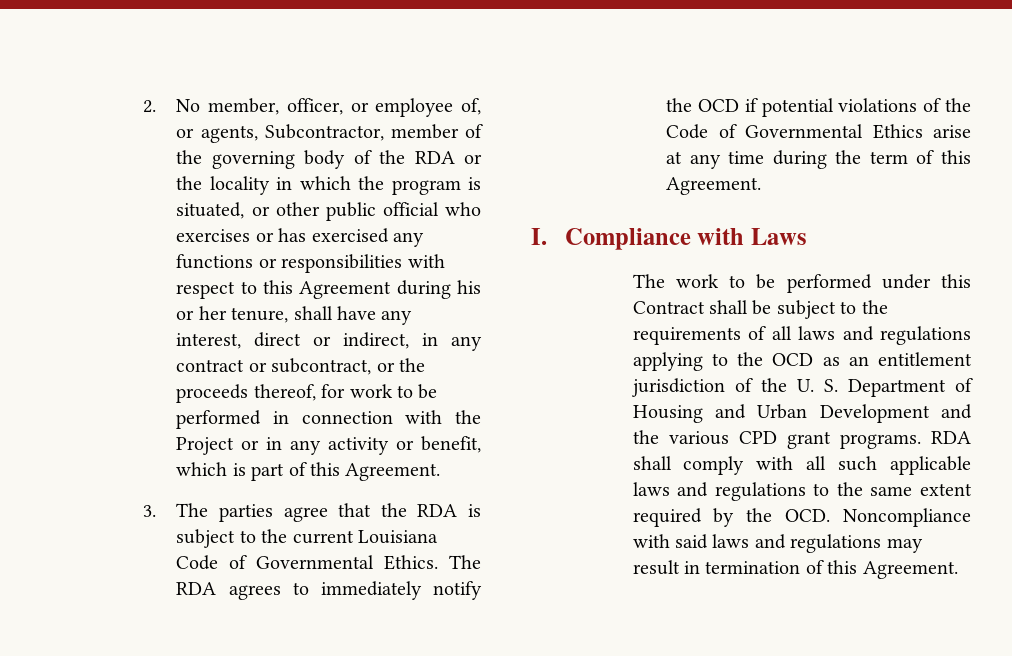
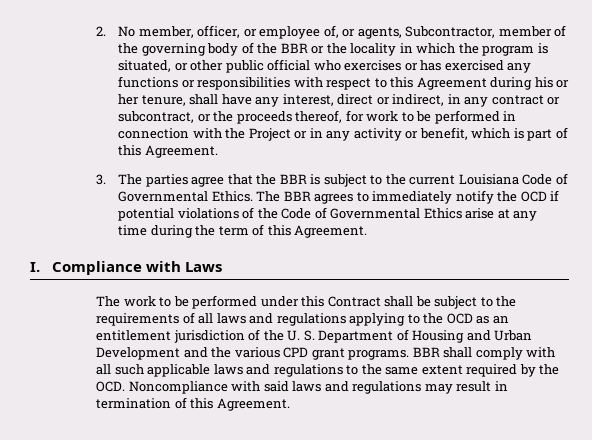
[414,151,455,164] RDA -> [280,43,308,53] BBR
[417,504,458,517] RDA -> [279,174,307,184] BBR
[176,582,217,595] RDA -> [283,191,311,201] BBR
[931,431,971,444] RDA -> [412,347,440,357] BBR

